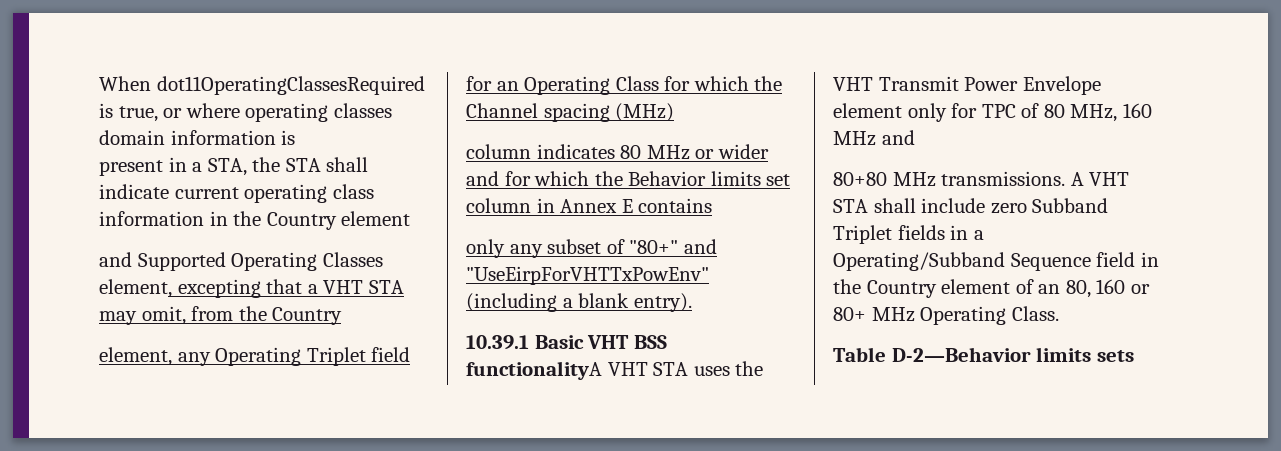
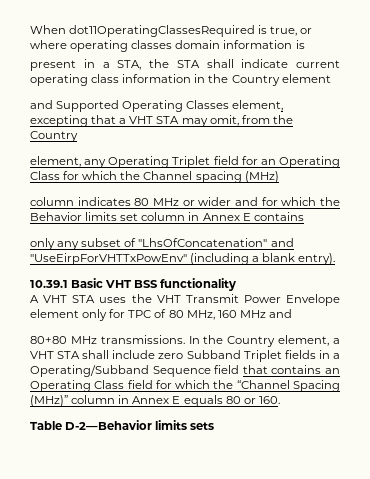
[629,240,679,254] "80+" -> [138,238,268,247] "LhsOfConcatenation"
[466,361,602,380] functionalityA -> [160,278,237,291] [30,295,39,303] functionality // A
[1070,172,1084,186] A -> [188,335,340,347] In the Country element, a
[1140,252,1159,267] [833,279,1150,298] [833,306,1059,325] in the Country element of an 80, 160 or 80+ MHz Operating Class. -> [242,365,340,374] [30,380,340,392] [30,395,280,407] that contains an Operating Class field for which the “Channel Spacing (MHz)” column in Annex E equals 80 or 160.

